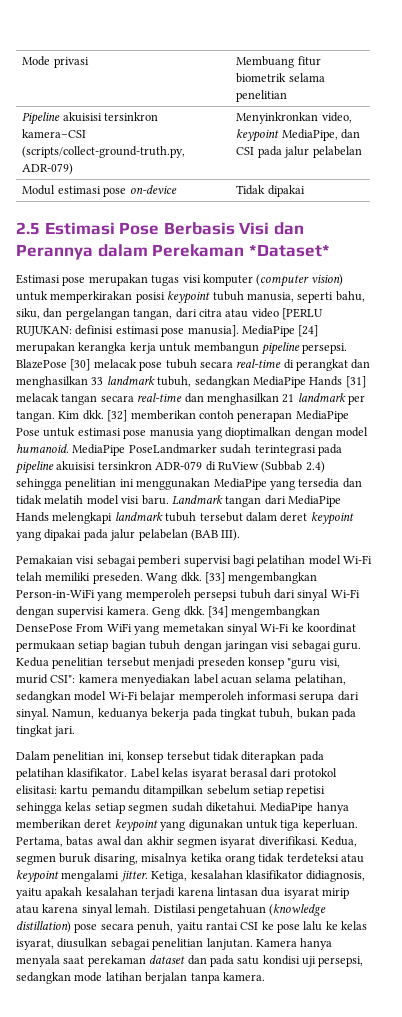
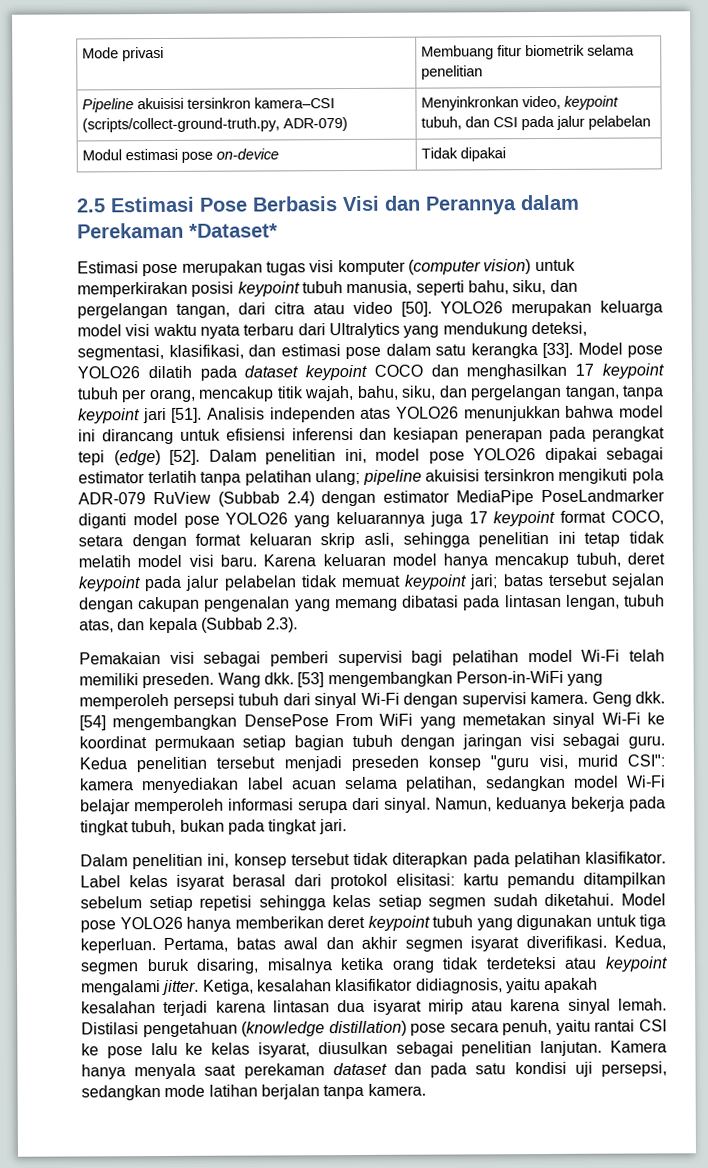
[281,129,338,141] MediaPipe, -> [421,116,463,130] tubuh,
[282,308,323,320] [16,325,319,337] [16,342,348,355] [16,359,371,371] [16,376,366,388] [16,393,365,405] [16,410,349,422] [16,427,368,439] [16,444,342,456] [15,461,325,474] [16,478,362,490] [PERLU RUJUKAN: definisi estimasi pose manusia]. MediaPipe [24] merupakan kerangka kerja untuk membangun pipeline persepsi. BlazePose [30] melacak pose tubuh secara real-time di perangkat dan menghasilkan 33 landmark tubuh, sedangkan MediaPipe Hands [31] melacak tangan secara real-time dan menghasilkan 21 landmark per tangan. Kim dkk. [32] memberikan contoh penerapan MediaPipe Pose untuk estimasi pose manusia yang dioptimalkan dengan model humanoid. MediaPipe PoseLandmarker sudah terintegrasi pada pipeline akuisisi tersinkron ADR-079 di RuView (Subbab 2.4) sehingga penelitian ini menggunakan MediaPipe yang tersedia dan -> [401,300,663,317] [77,321,587,339] [77,342,663,361] [77,363,664,381] [77,384,664,403] [78,405,664,424] [78,426,666,445] [78,447,664,466] [78,468,664,486] [78,489,665,507] [78,510,664,529] [78,531,621,550] [50]. YOLO26 merupakan keluarga model visi waktu nyata terbaru dari Ultralytics yang mendukung deteksi, segmentasi, klasifikasi, dan estimasi pose dalam satu kerangka [33]. Model pose YOLO26 dilatih pada dataset keypoint COCO dan menghasilkan 17 keypoint tubuh per orang, mencakup titik wajah, bahu, siku, dan pergelangan tangan, tanpa keypoint jari [51]. Analisis independen atas YOLO26 menunjukkan bahwa model ini dirancang untuk efisiensi inferensi dan kesiapan penerapan pada perangkat tepi (edge) [52]. Dalam penelitian ini, model pose YOLO26 dipakai sebagai estimator terlatih tanpa pelatihan ulang; pipeline akuisisi tersinkron mengikuti pola ADR-079 RuView (Subbab 2.4) dengan estimator MediaPipe PoseLandmarker diganti model pose YOLO26 yang keluarannya juga 17 keypoint format COCO, setara dengan format keluaran skrip asli, sehingga penelitian ini tetap
[171,495,341,507] [16,512,354,525] [16,529,241,541] Landmark tangan dari MediaPipe Hands melengkapi landmark tubuh tersebut dalam deret keypoint yang dipakai pada jalur pelabelan (BAB III). -> [263,552,665,569] [78,573,665,592] [79,594,665,613] [79,617,299,634] Karena keluaran model hanya mencakup tubuh, deret keypoint pada jalur pelabelan tidak memuat keypoint jari; batas tersebut sejalan dengan cakupan pengenalan yang memang dibatasi pada lintasan lengan, tubuh atas, dan kepala (Subbab 2.3).
[204,572,225,584] [33] -> [297,672,325,688] [53]
[207,606,228,618] [34] -> [79,715,106,731] [54]
[260,802,314,814] MediaPipe -> [620,893,666,906] [80,916,183,933] Model pose YOLO26
(158, 825) none -> [432,915,473,928] tubuh

